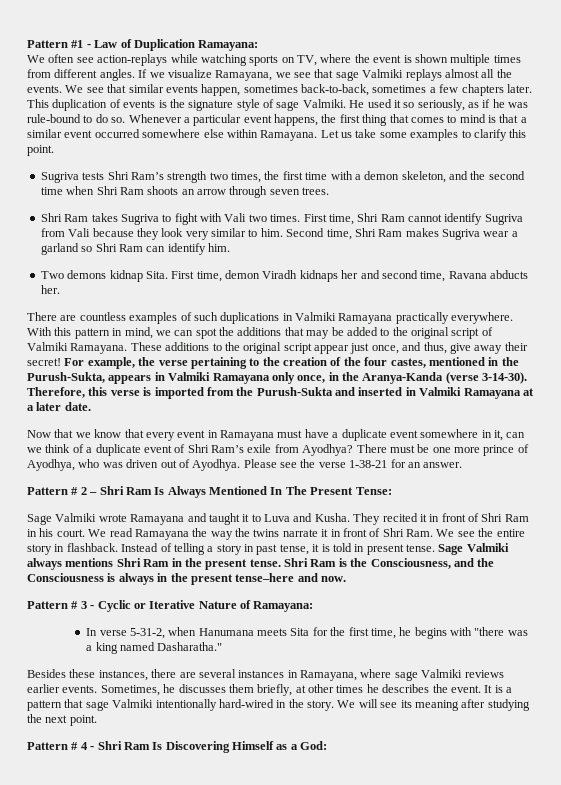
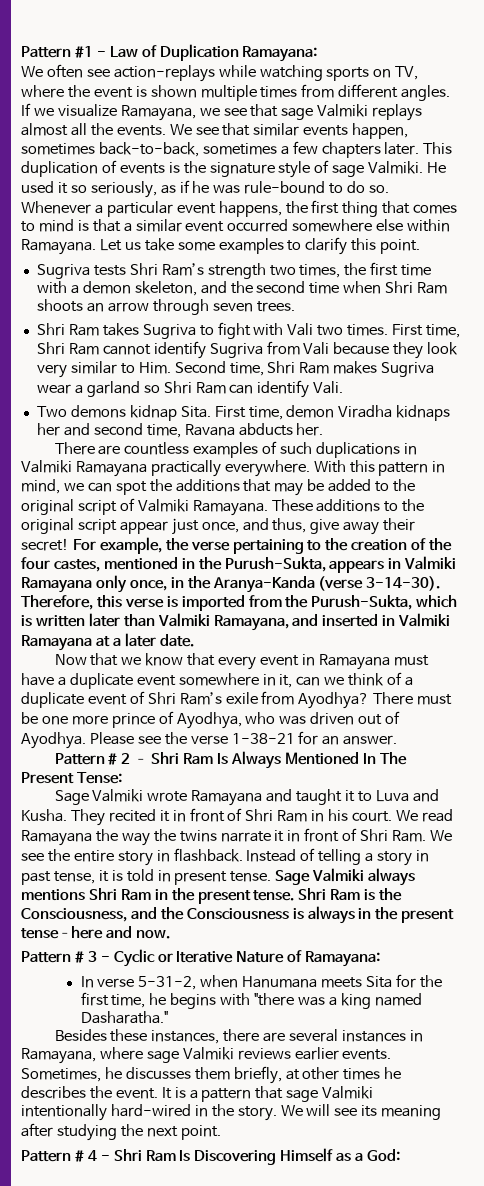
[260,228,283,237] him. -> [138,362,171,374] Him.
[208,243,230,252] him. -> [313,381,344,394] Vali.
[262,270,298,279] Viradh -> [338,405,393,418] Viradha
[256,387,333,396] Purush-Sukta -> [311,595,458,610] [21,613,289,631] Purush-Sukta, which is written later than Valmiki Ramayana,

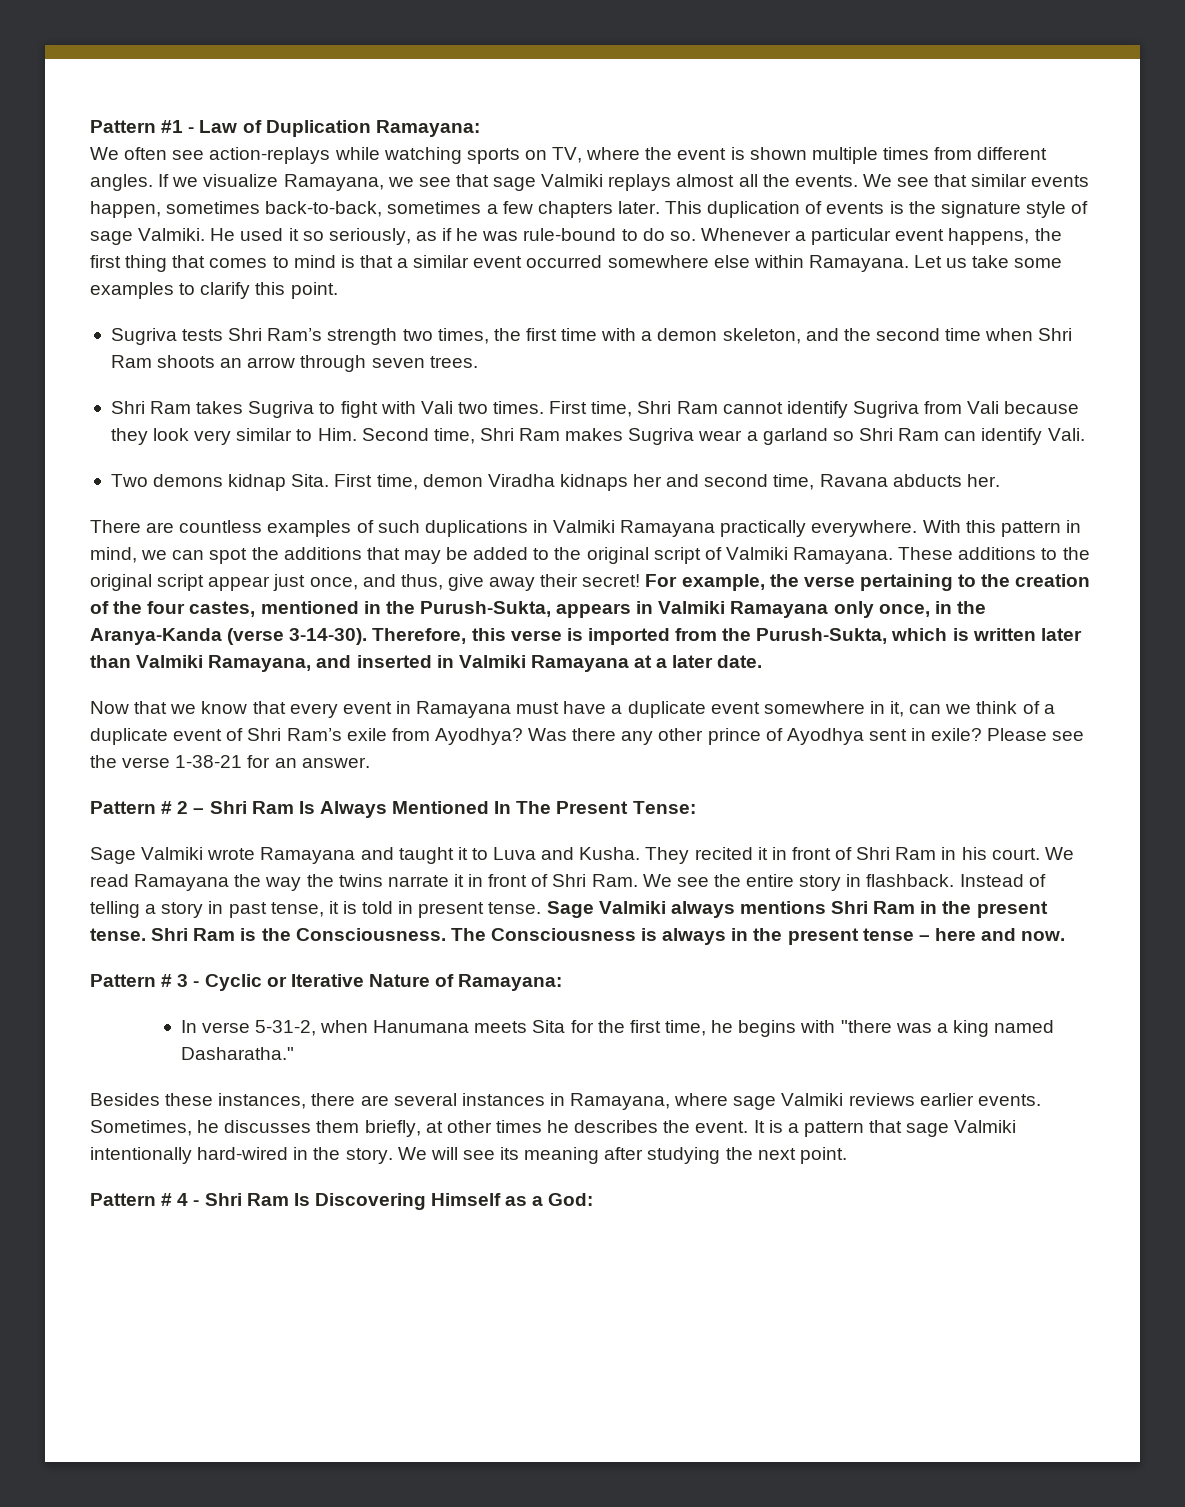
[373,692,453,705] [21,711,401,729] [21,732,86,749] There must be one more prince of Ayodhya, who was driven out of Ayodhya. -> [528,728,983,745] Was there any other prince of Ayodhya sent in exile?
[21,907,184,922] Consciousness, and the -> [295,928,486,941] Consciousness. The
[21,926,103,939] tense–here -> [862,928,976,941] tense – here

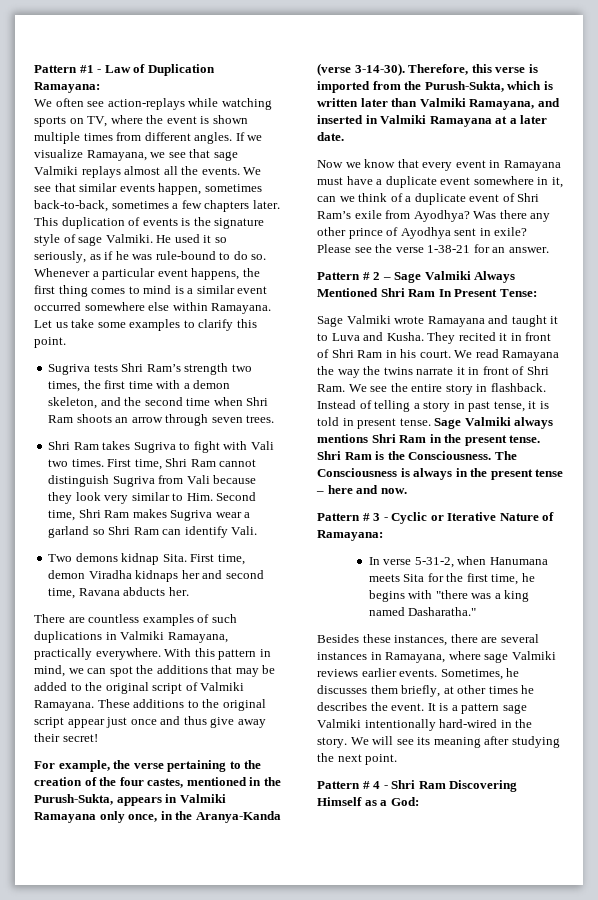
[172,255,206,268] that -> (88, 291) none
[359,255,393,268] that -> (184, 290) none
[786,401,848,418] identify -> [48,475,110,487] distinguish
[620,520,716,537] Ramayana -> [167,632,228,643] Ramayana,
[309,574,443,590] once, and thus, -> [130,716,207,725] once and thus
(641, 580) none -> (98, 738) //
[134,701,168,714] that -> (343, 164) none
[209,801,552,818] Shri Ram Is Always Mentioned In The -> [394,271,516,283] [317,288,452,297] Sage Valmiki Always Mentioned Shri Ram In
[869,1120,903,1133] that -> (500, 708) none
[293,1193,310,1206] Is -> (446, 785) none

